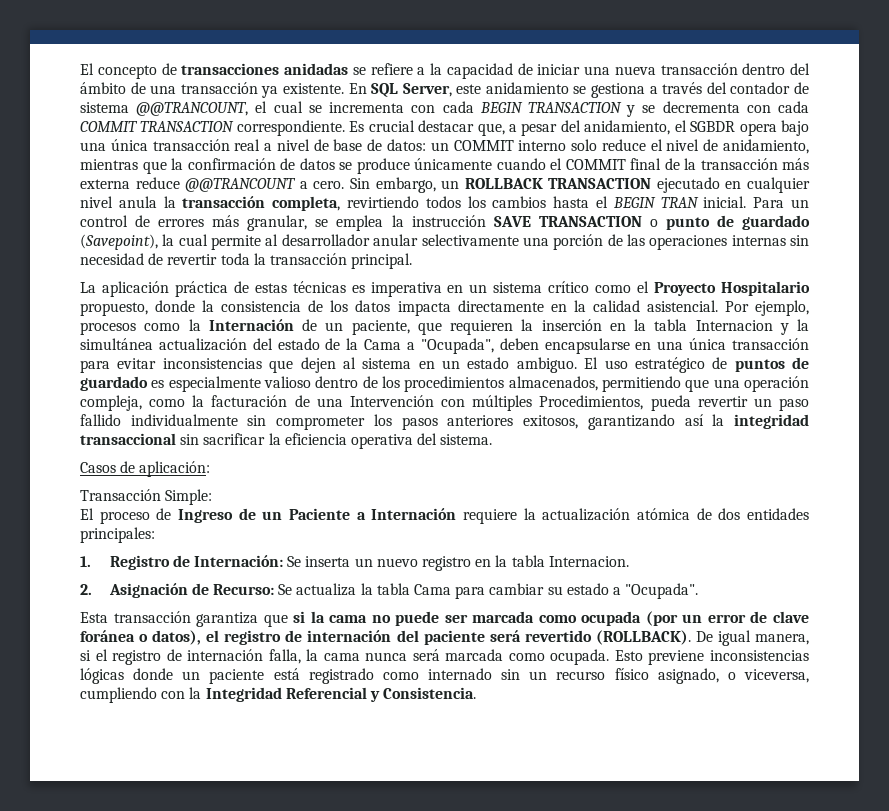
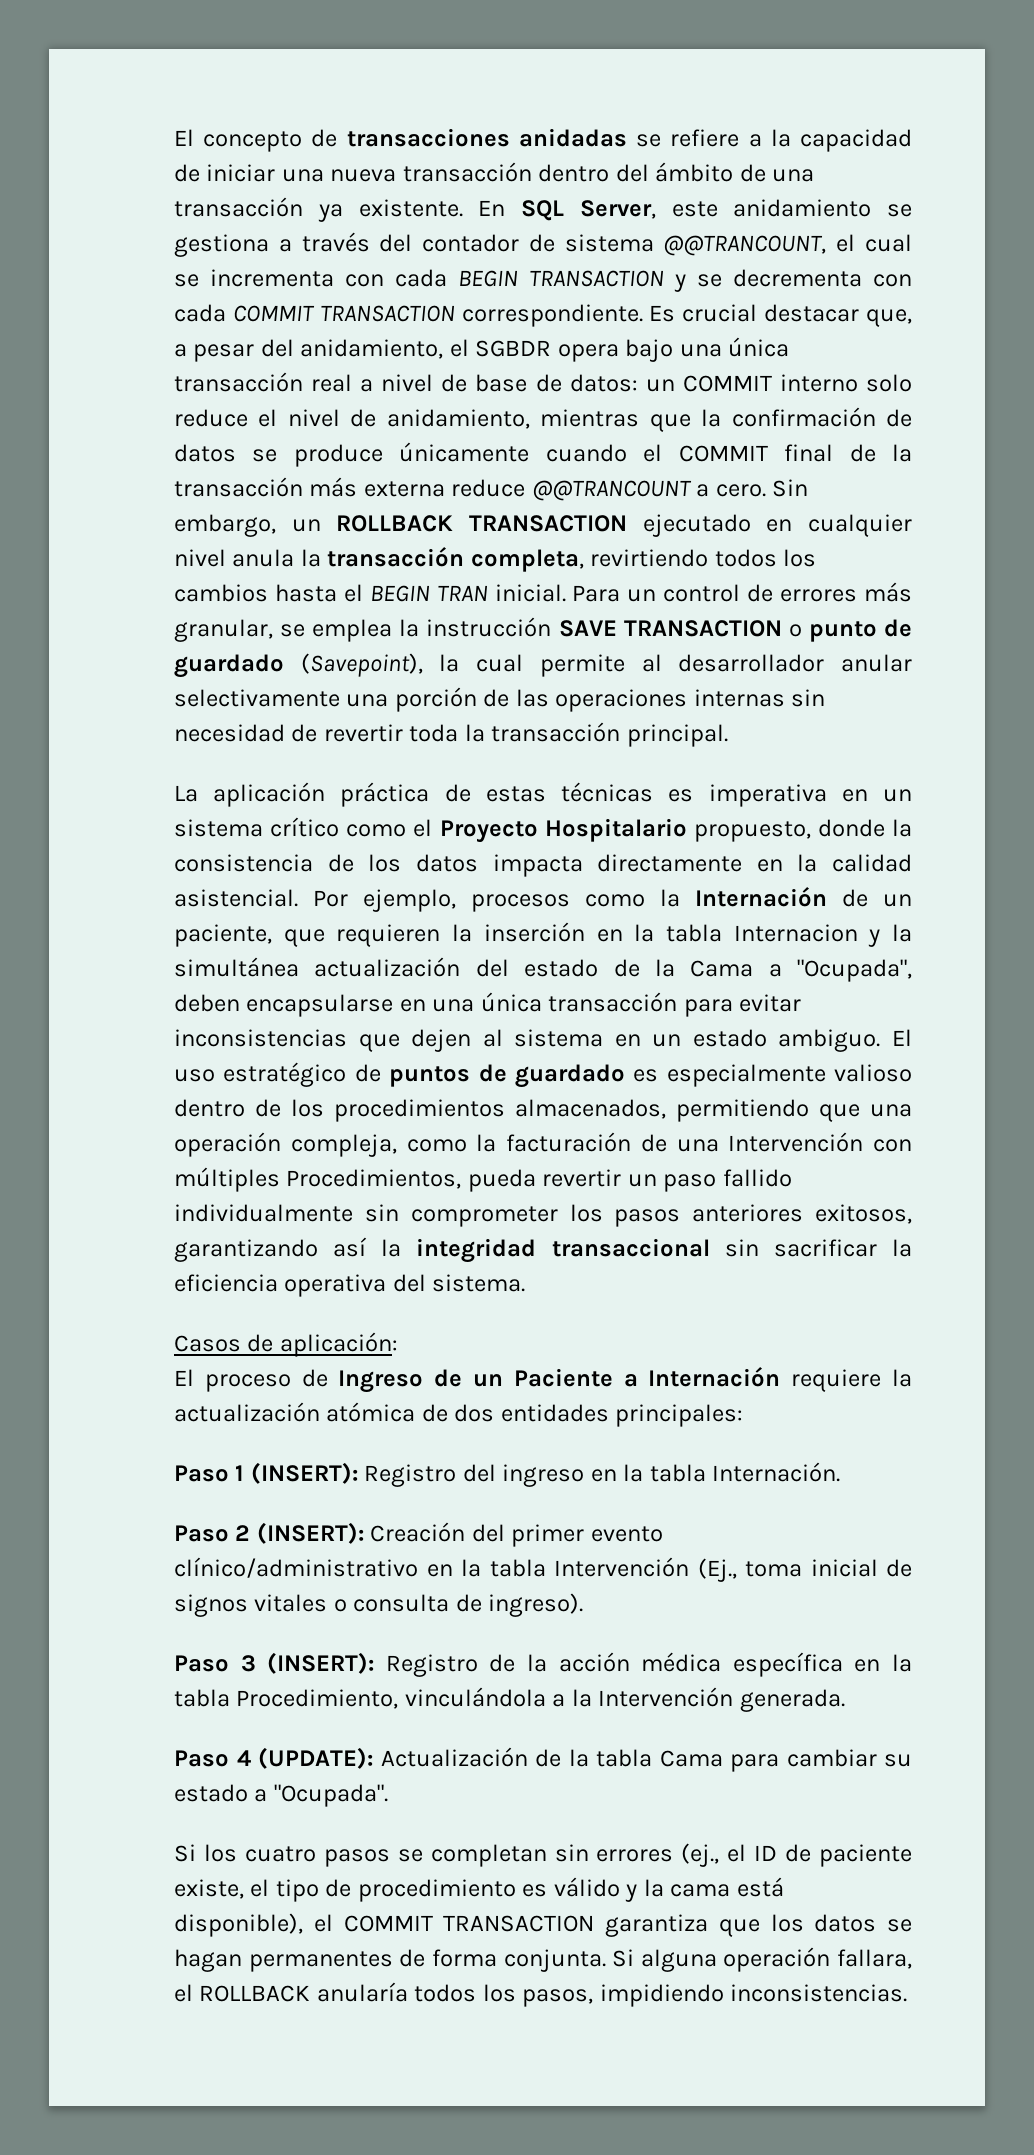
[80,489,213,505] // Transacción Simple: -> (398, 1344) none
[80,555,629,571] [80,583,357,598] 1. Registro de Internación: Se inserta un nuevo registro en la tabla Internacion. // 2. Asignación de Recurso: Se actualiza -> [174,1462,841,1487] [174,1522,663,1547] [174,1557,912,1582] [174,1593,584,1617] [174,1652,913,1677] [174,1687,845,1712] [174,1747,561,1769] Paso 1 (INSERT): Registro del ingreso en la tabla Internación. // Paso 2 (INSERT): Creación del primer evento clínico/administrativo en la tabla Intervención (Ej., toma inicial de signos vitales o consulta de ingreso). // Paso 3 (INSERT): Registro de la acción médica específica en la tabla Procedimiento, vinculándola a la Intervención generada. // Paso 4 (UPDATE): Actualización de
[80,611,809,627] [80,630,809,646] [80,649,809,665] [80,668,809,684] [80,687,477,703] Esta transacción garantiza que si la cama no puede ser marcada como ocupada (por un error de clave foránea o datos), el registro de internación del paciente será revertido (ROLLBACK). De igual manera, si el registro de internación falla, la cama nunca será marcada como ocupada. Esto previene inconsistencias lógicas donde un paciente está registrado como internado sin un recurso físico asignado, o viceversa, cumpliendo con la Integridad Referencial y Consistencia. -> [174,1843,912,1867] [174,1877,784,1902] [174,1913,912,1937] [174,1947,912,1972] [174,1982,908,2007] Si los cuatro pasos se completan sin errores (ej., el ID de paciente existe, el tipo de procedimiento es válido y la cama está disponible), el COMMIT TRANSACTION garantiza que los datos se hagan permanentes de forma conjunta. Si alguna operación fallara, el ROLLBACK anularía todos los pasos, impidiendo inconsistencias.

